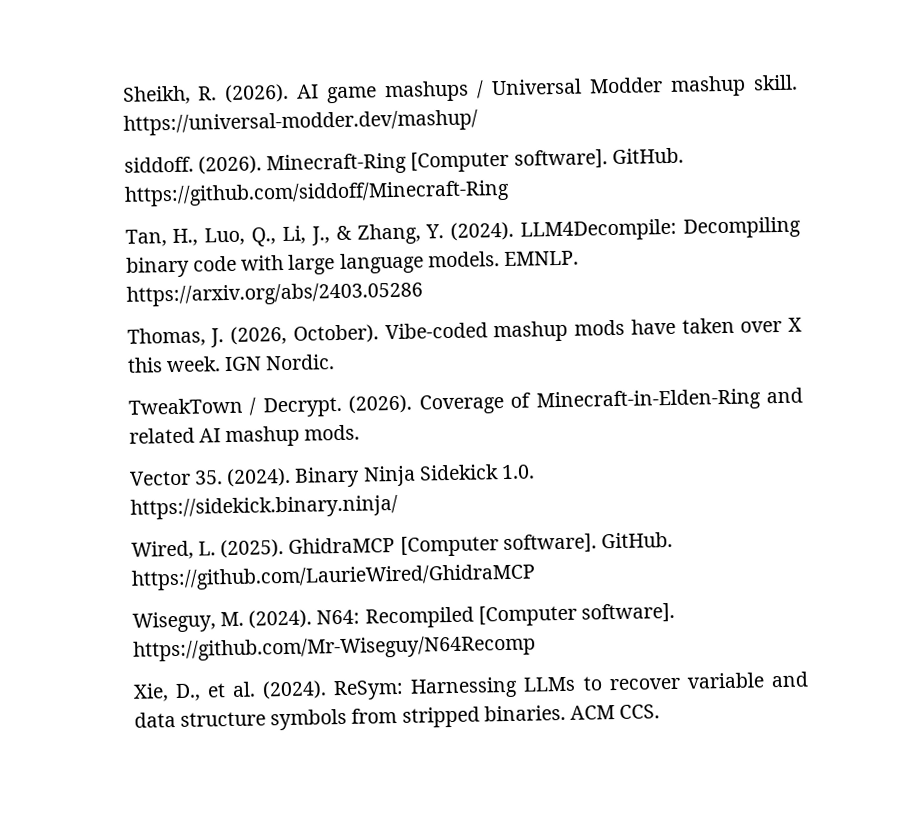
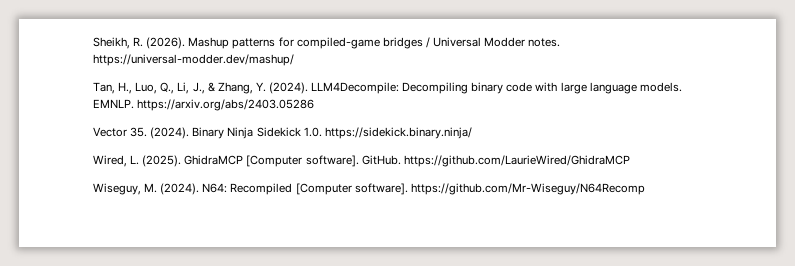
[296,80,470,104] AI game mashups -> [188,37,423,49] Mashup patterns for compiled-game bridges
[670,74,799,97] mashup skill. -> [528,38,561,47] notes.
[123,147,684,176] [123,179,510,207] // siddoff. (2026). Minecraft-Ring [Computer software]. GitHub. https://github.com/siddoff/Minecraft-Ring -> (294, 60) none
[126,317,803,348] [126,354,336,373] [127,387,803,418] [128,424,361,448] // Thomas, J. (2026, October). Vibe-coded mashup mods have taken over X this week. IGN Nordic. // TweakTown / Decrypt. (2026). Coverage of Minecraft-in-Elden-Ring and related AI mashup mods. -> (315, 105) none
[132,671,809,702] [133,704,661,731] // Xie, D., et al. (2024). ReSym: Harnessing LLMs to recover variable and data structure symbols from stripped binaries. ACM CCS. -> (645, 189) none

